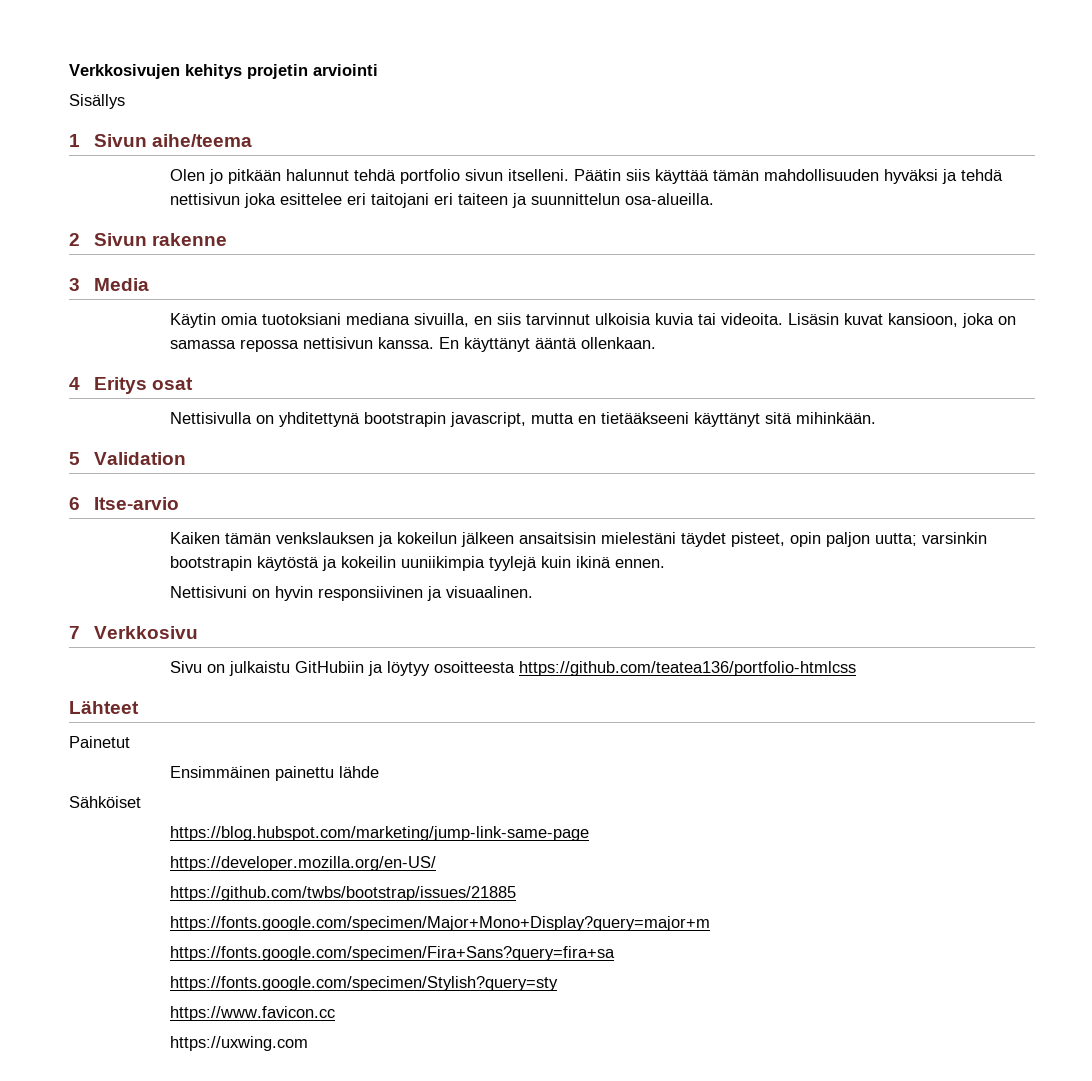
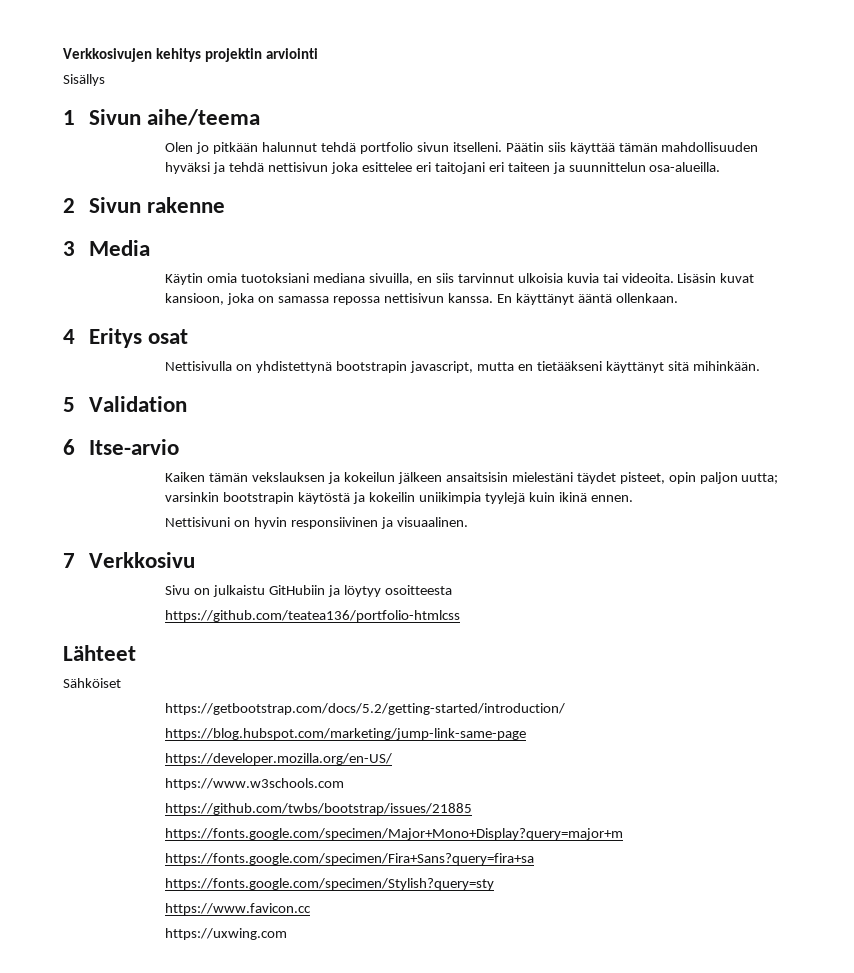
[247,64,308,79] projetin -> [204,48,262,62] projektin
[278,412,360,427] yhditettynä -> [256,361,333,373] yhdistettynä
[600,412,689,424] tietääkseeni -> [536,361,602,371] tietääkseni
[275,532,374,544] venkslauksen -> [252,472,326,482] vekslauksen
[400,556,485,571] uuniikimpia -> [419,492,482,504] uniikimpia
(515, 667) none -> (452, 590) //
[69,736,130,748] [169,766,379,781] [69,796,141,808] Painetut // Ensimmäinen painettu lähde // Sähköiset -> [63,678,121,688] [165,703,566,715] Sähköiset // https://getbootstrap.com/docs/5.2/getting-started/introduction/
(436, 863) none -> [165,778,345,790] // https://www.w3schools.com

